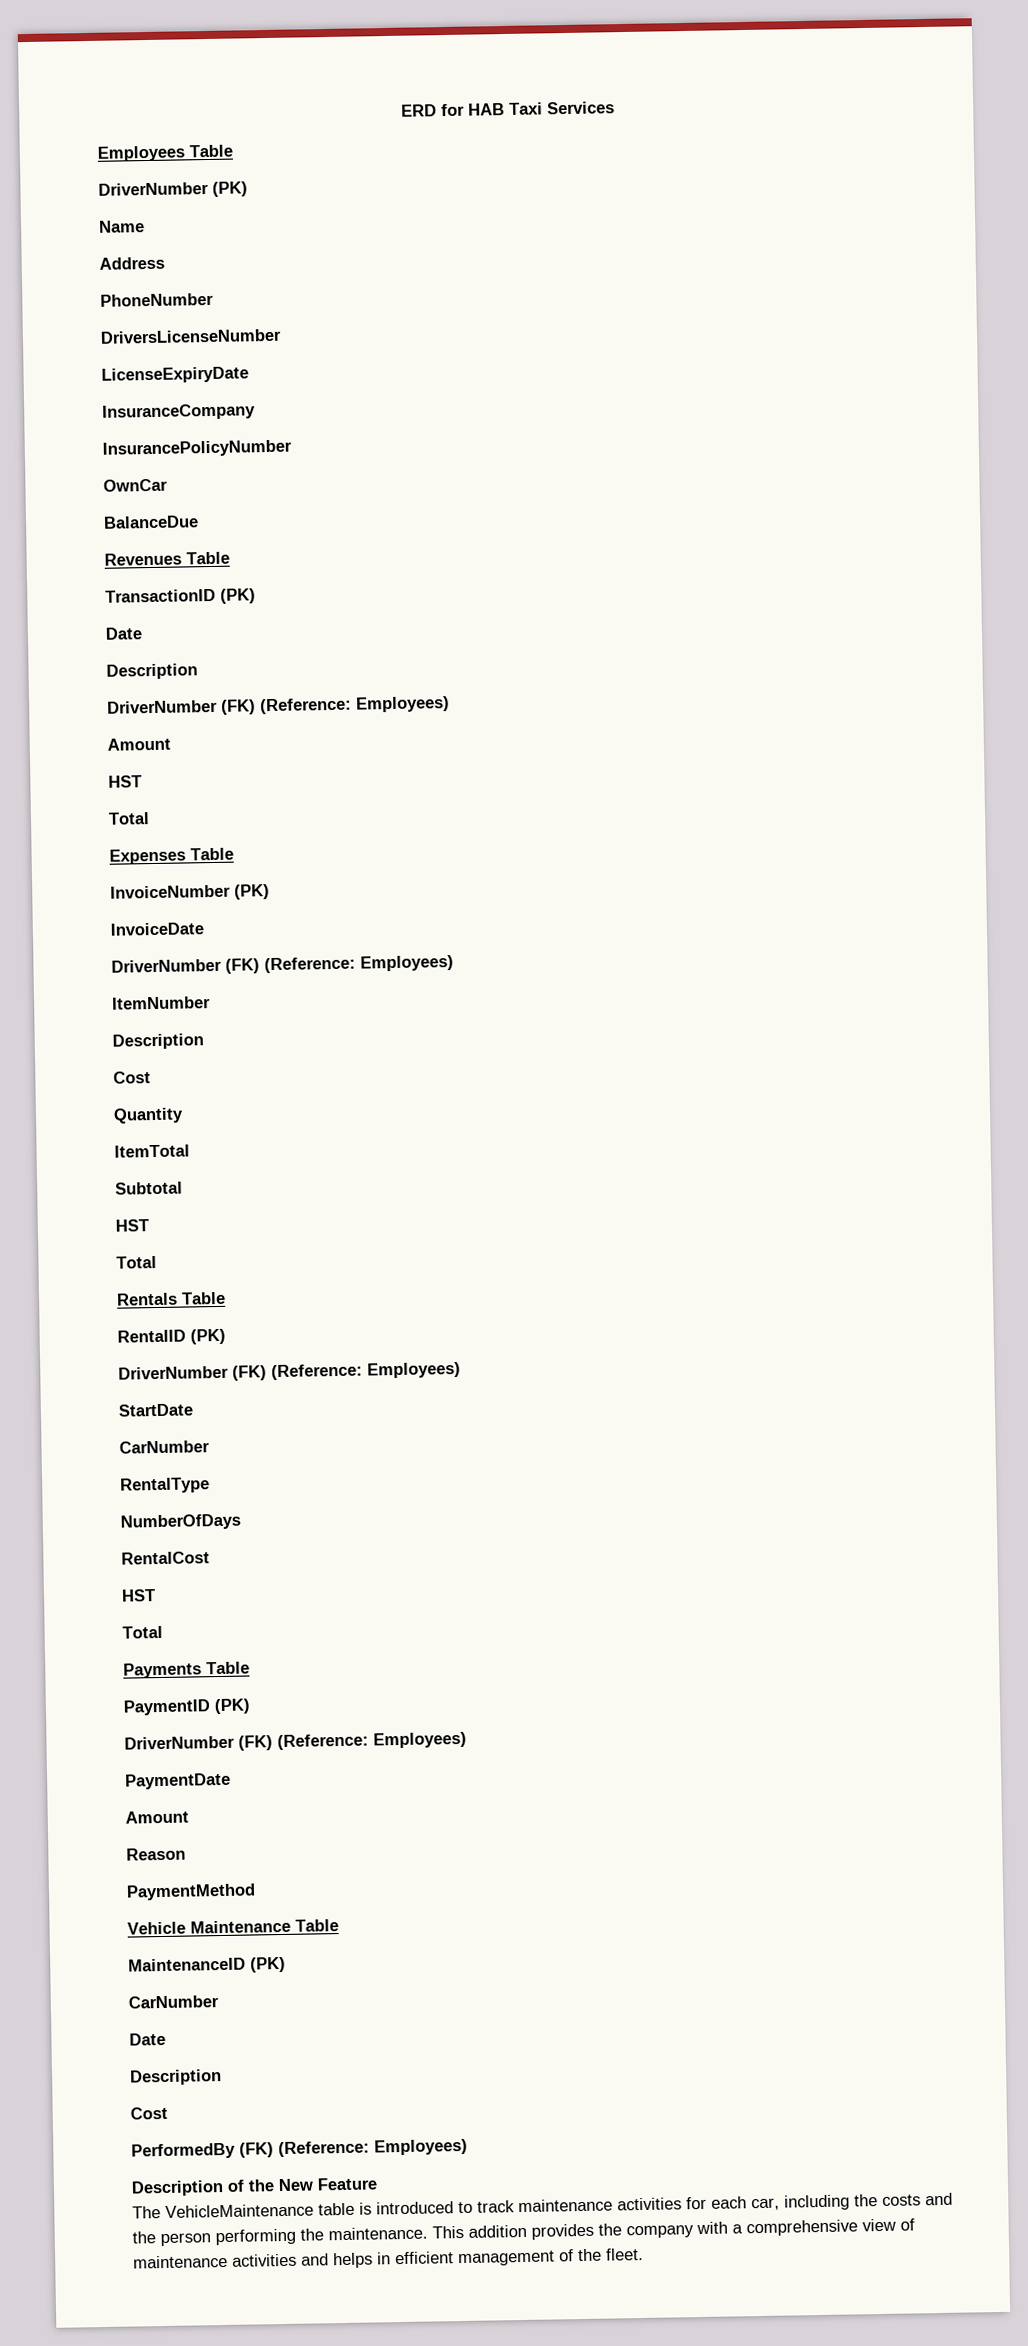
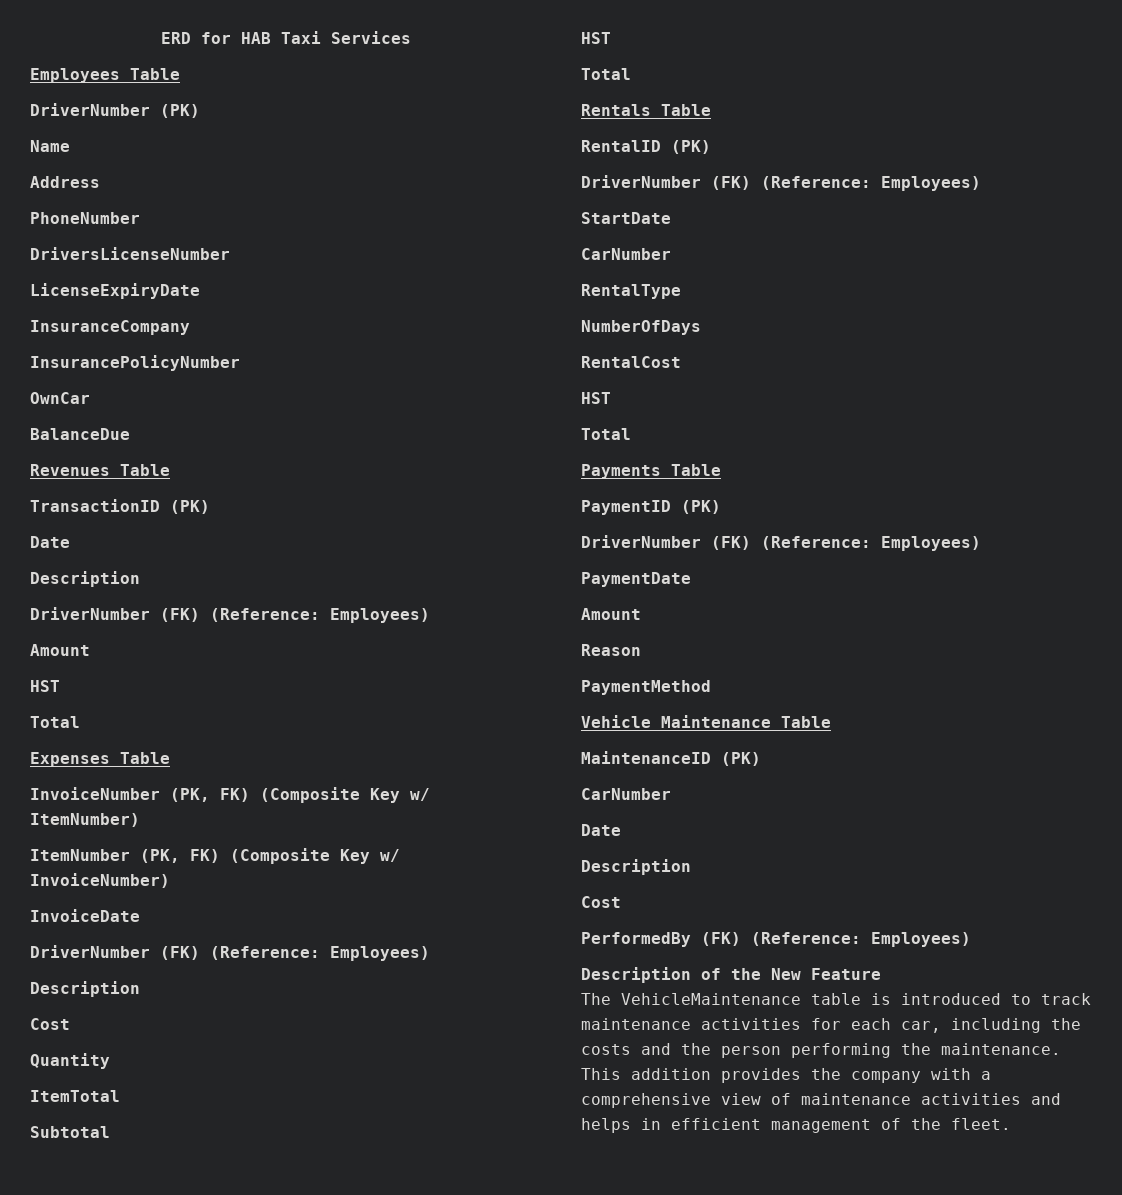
[234,884,270,900] (PK) -> [170,787,430,803] [30,813,140,827] [30,848,400,864] [30,873,170,888] (PK, FK) (Composite Key w/ ItemNumber) // ItemNumber (PK, FK) (Composite Key w/ InvoiceNumber)
[112,996,211,1010] // ItemNumber -> (430, 953) none

